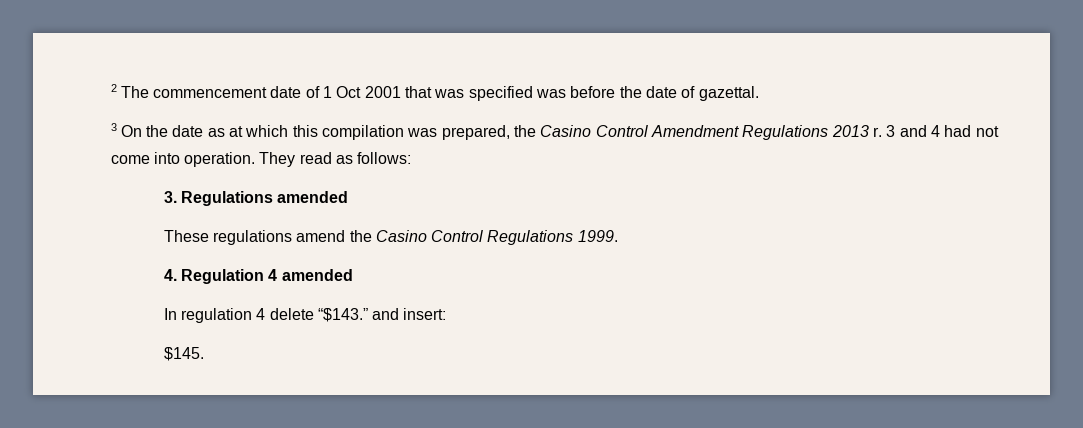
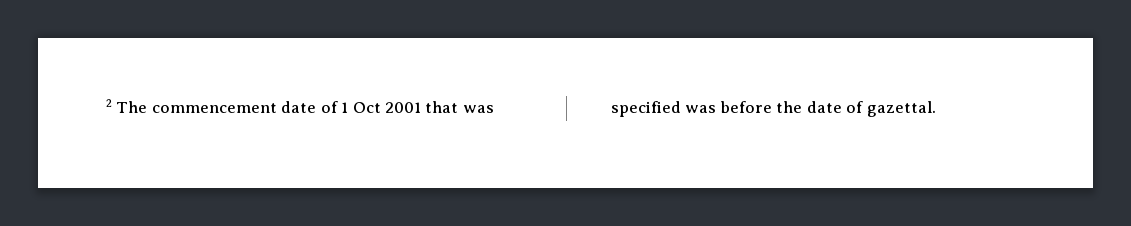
[110,123,999,140] [110,152,412,167] [163,191,349,206] [163,230,618,245] [163,269,353,284] [163,308,447,323] [163,347,204,361] // 3 On the date as at which this compilation was prepared, the Casino Control Amendment Regulations 2013 r. 3 and 4 had not come into operation. They read as follows: // 3. Regulations amended // These regulations amend the Casino Control Regulations 1999. // 4. Regulation 4 amended // In regulation 4 delete “$143.” and insert: // $145. -> (936, 109) none

